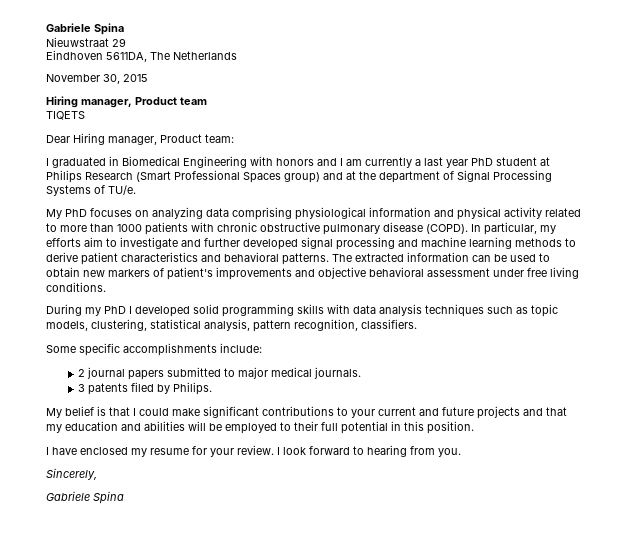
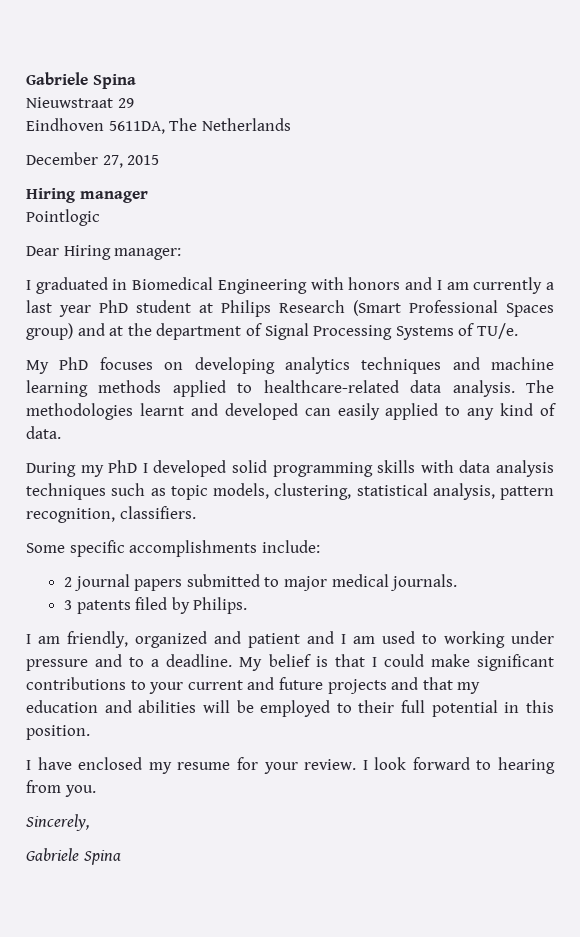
[46,74,120,84] November 30, -> [26,152,123,168] December 27,
[81,97,207,108] [46,111,85,120] manager, Product team // TIQETS -> [79,191,148,203] [26,209,100,226] manager // Pointlogic
[108,134,234,145] manager, Product team: -> [114,248,182,260] manager:
[152,207,581,220] [46,222,556,235] [46,237,576,250] [46,252,550,265] [46,267,579,280] [46,282,106,292] analyzing data comprising physiological information and physical activity related to more than 1000 patients with chronic obstructive pulmonary disease (COPD). In particular, my efforts aim to investigate and further developed signal processing and machine learning methods to derive patient characteristics and behavioral patterns. The extracted information can be used to obtain new markers of patient's improvements and objective behavioral assessment under free living conditions. -> [194,357,554,374] [26,380,554,397] [26,403,556,420] [26,426,61,439] developing analytics techniques and machine learning methods applied to healthcare-related data analysis. The methodologies learnt and developed can easily applied to any kind of data.
(212, 388) none -> [26,631,554,648] [26,654,233,671] I am friendly, organized and patient and I am used to working under pressure and to a deadline.

